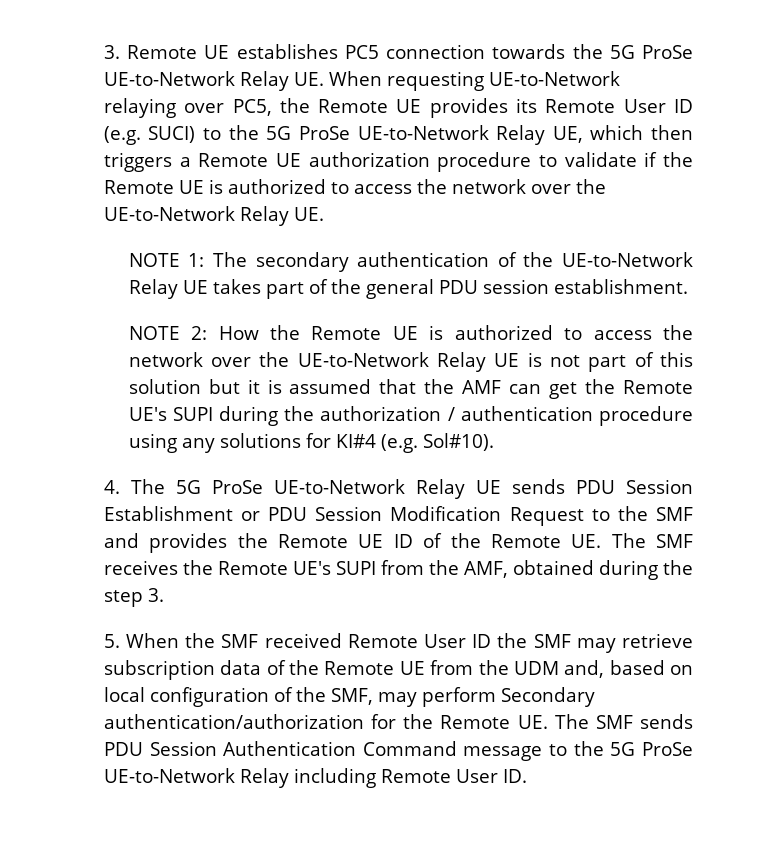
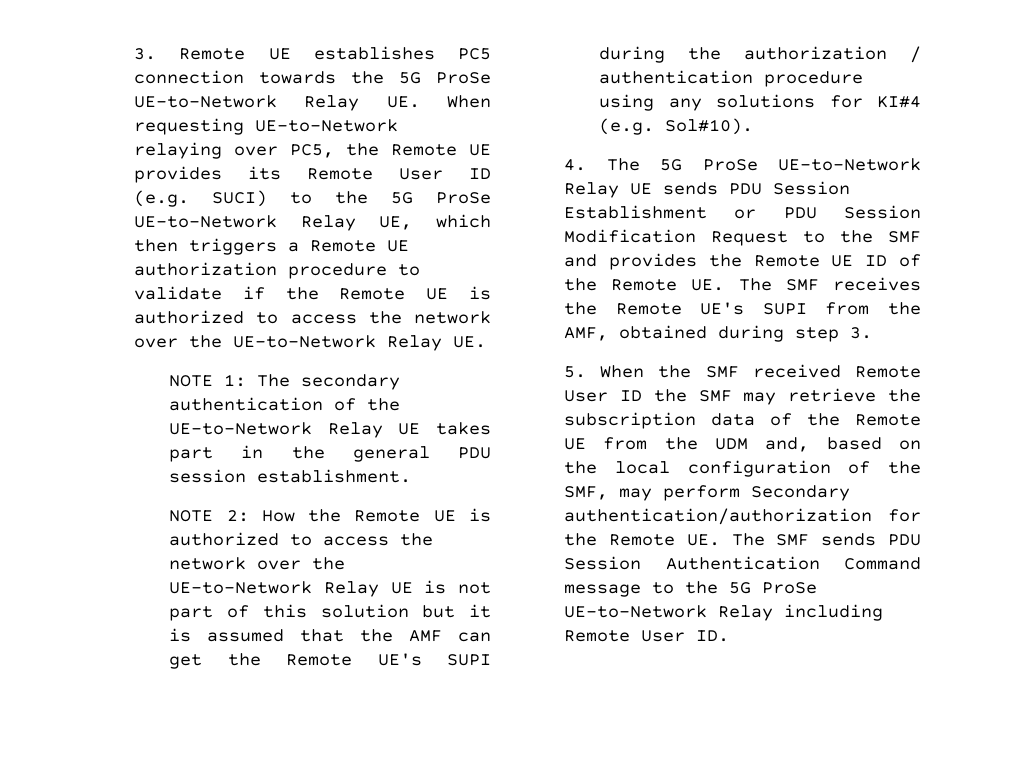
[308,279,328,294] of -> [241,445,264,459] in
[662,560,693,575] the -> (785, 333) none
(693, 640) none -> [888,389,921,402] the
(693, 670) none -> [564,461,598,474] the

